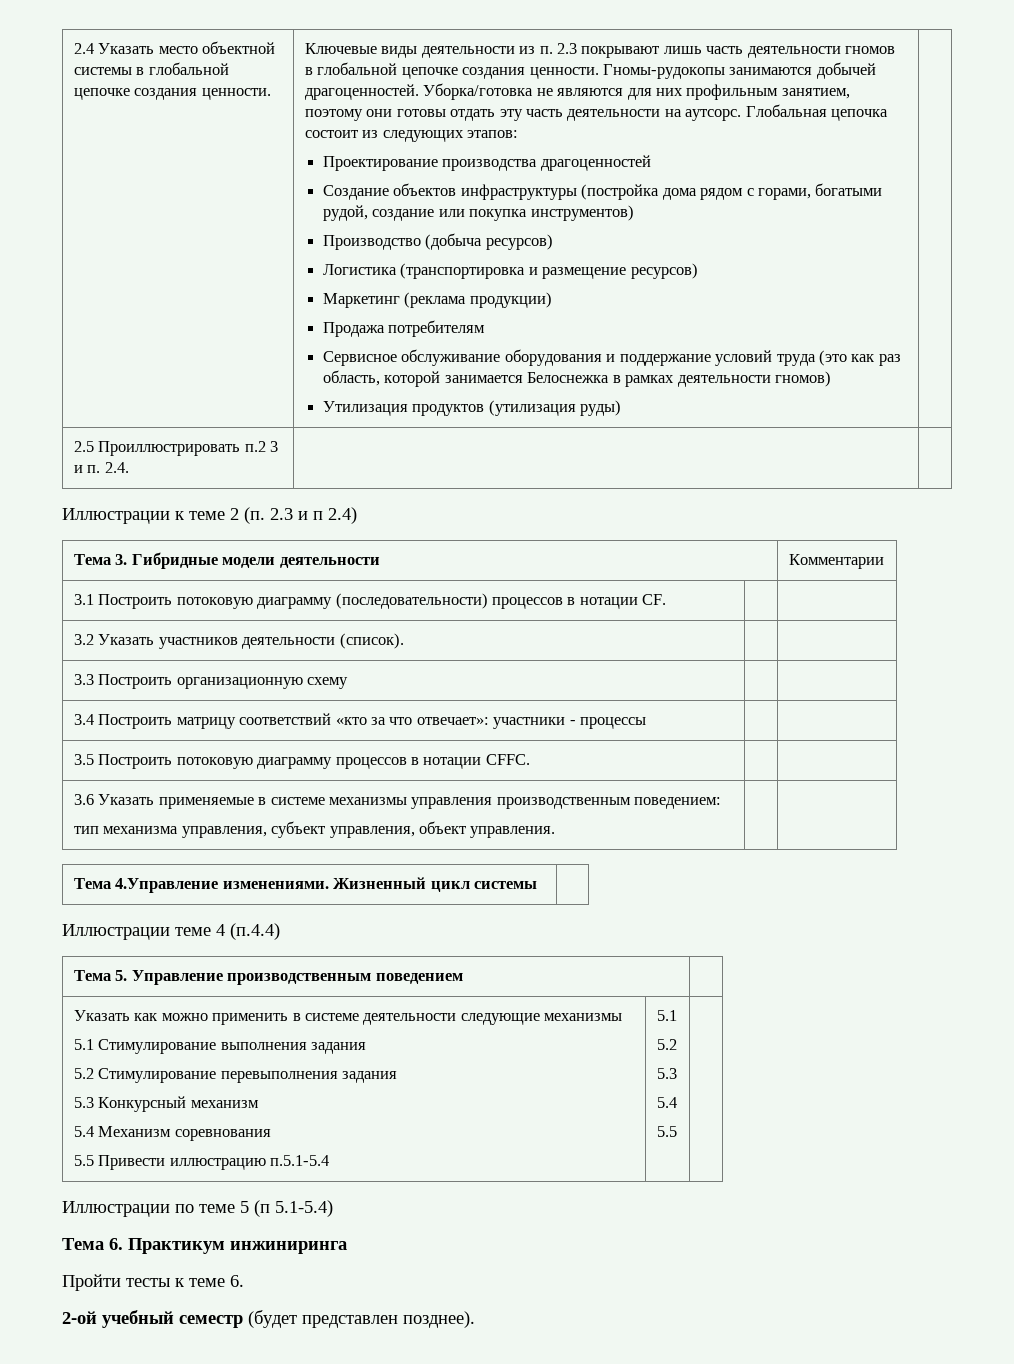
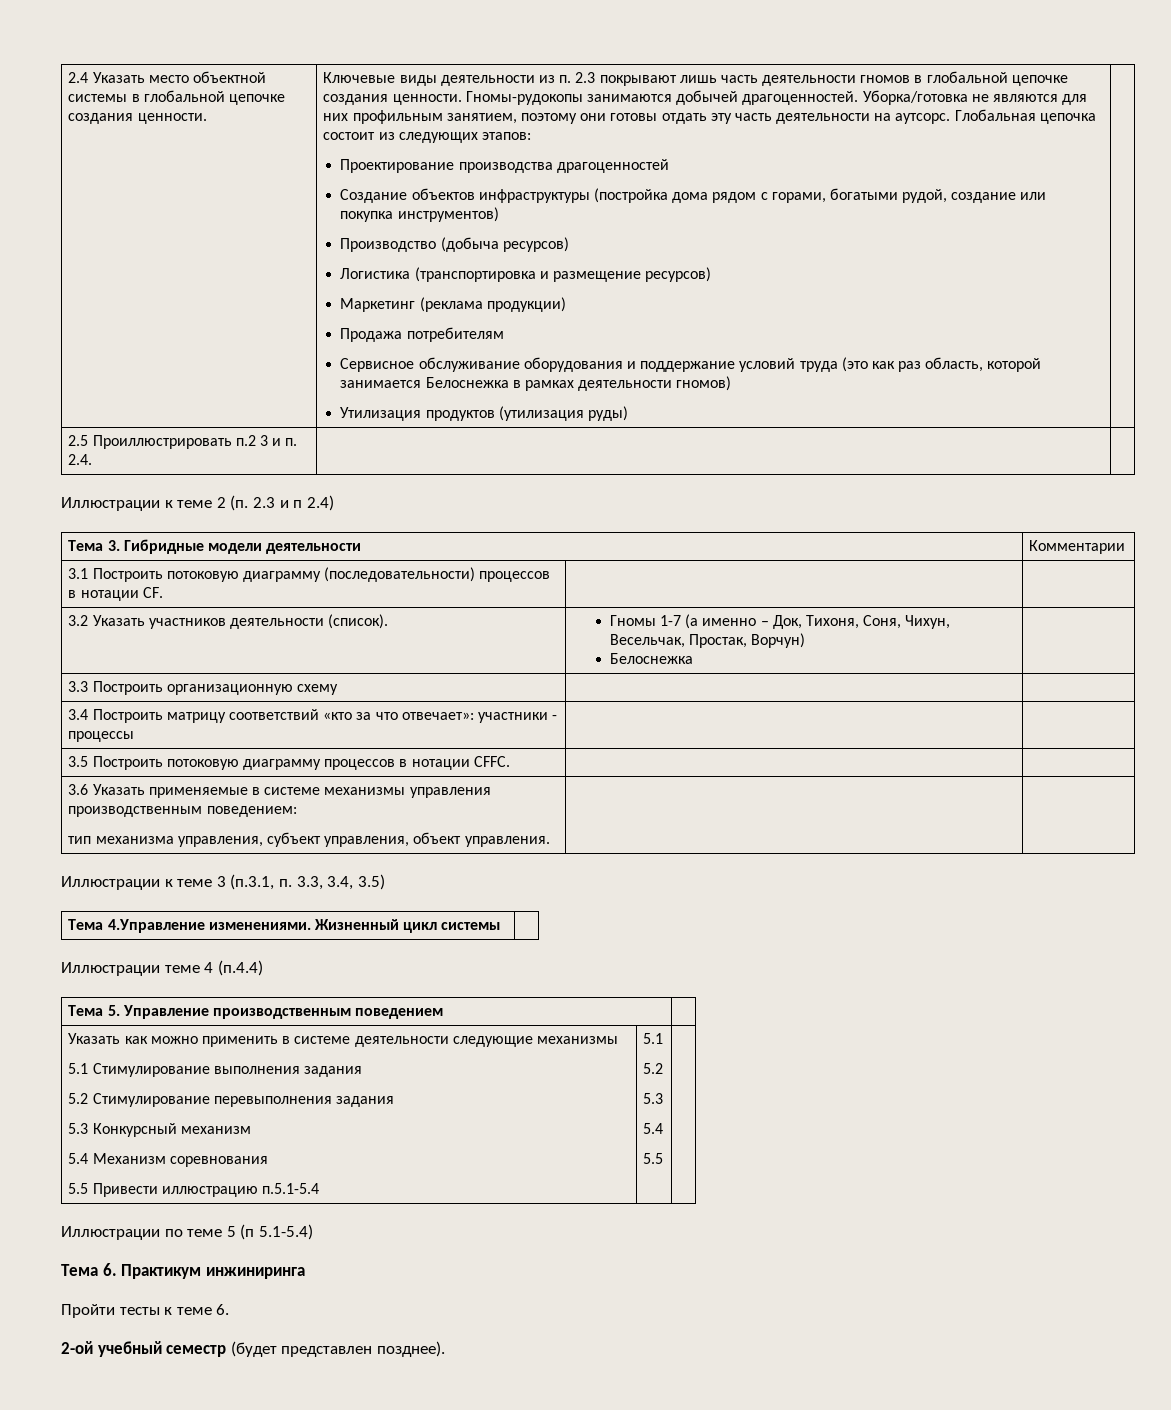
(404, 641) none -> [609,614,951,629] [609,633,806,648] [609,653,693,664] Гномы 1-7 (а именно – Док, Тихоня, Соня, Чихун, Весельчак, Простак, Ворчун) // Белоснежка
(556, 832) none -> [61,874,385,890] // Иллюстрации к теме 3 (п.3.1, п. 3.3, 3.4, 3.5)

